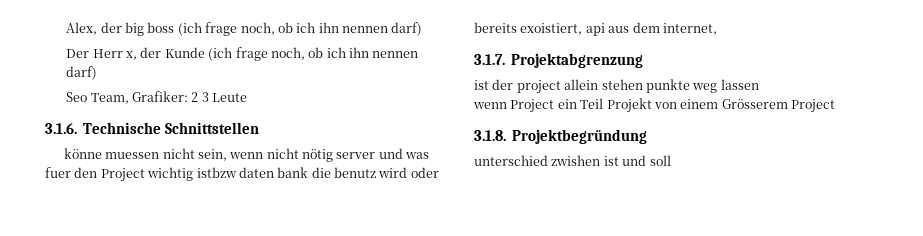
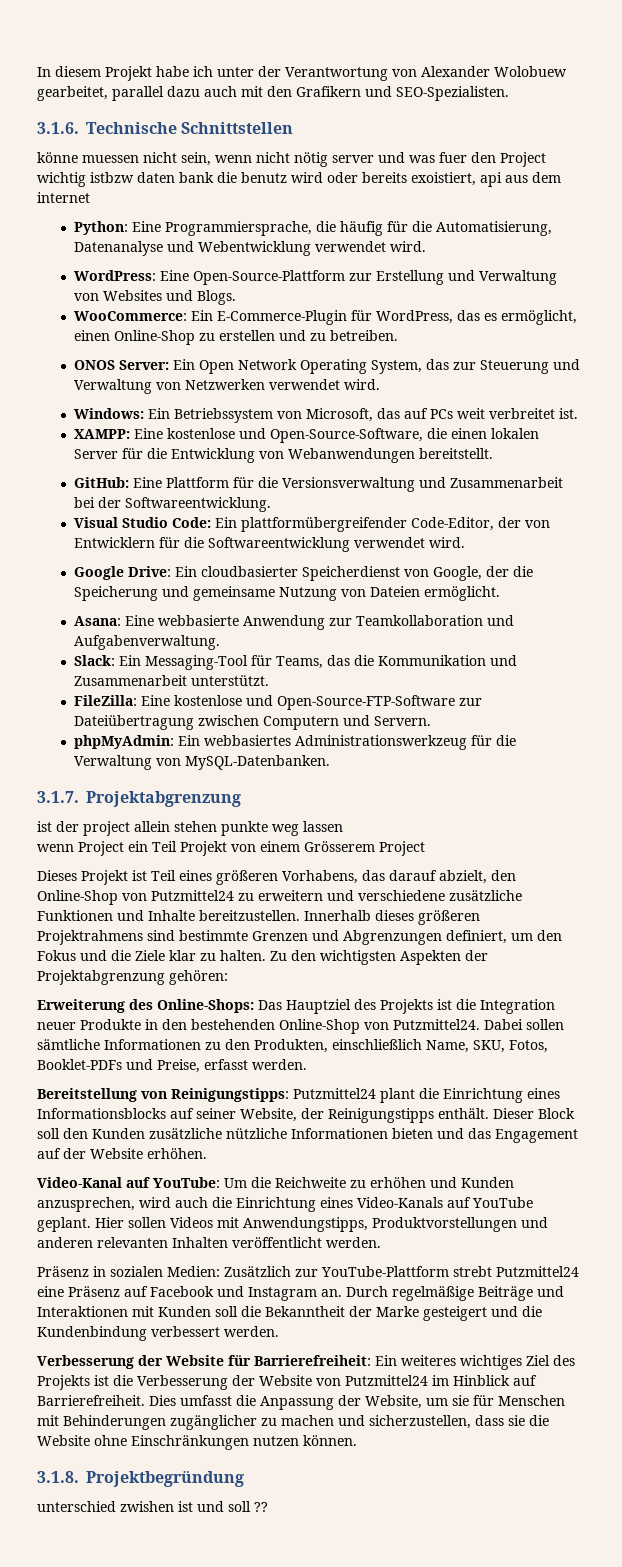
[66,22,423,36] [66,47,419,61] [66,66,98,80] [66,91,248,104] Alex, der big boss (ich frage noch, ob ich ihn nennen darf) // Der Herr x, der Kunde (ich frage noch, ob ich ihn nennen darf) // Seo Team, Grafiker: 2 3 Leute -> [37,66,567,81] [37,86,509,101] In diesem Projekt habe ich unter der Verantwortung von Alexander Wolobuew gearbeitet, parallel dazu auch mit den Grafikern und SEO-Spezialisten.
[662,23,717,35] internet, -> [37,192,90,203] [73,221,552,236] [73,241,426,256] [73,270,557,285] [73,290,236,305] [73,310,577,325] [73,330,398,345] [73,359,580,374] [73,379,380,394] [73,408,578,423] [73,428,539,443] [73,448,493,463] [73,477,563,492] [73,497,271,512] [73,517,550,532] [73,537,465,552] [73,566,533,581] [73,586,500,601] [73,615,514,630] [73,635,220,650] [73,655,517,670] [73,675,269,686] [73,695,482,710] [73,715,431,730] [73,735,516,750] [73,755,330,770] internet // Python: Eine Programmiersprache, die häufig für die Automatisierung, Datenanalyse und Webentwicklung verwendet wird. // WordPress: Eine Open-Source-Plattform zur Erstellung und Verwaltung von Websites und Blogs. // WooCommerce: Ein E-Commerce-Plugin für WordPress, das es ermöglicht, einen Online-Shop zu erstellen und zu betreiben. // ONOS Server: Ein Open Network Operating System, das zur Steuerung und Verwaltung von Netzwerken verwendet wird. // Windows: Ein Betriebssystem von Microsoft, das auf PCs weit verbreitet ist. // XAMPP: Eine kostenlose und Open-Source-Software, die einen lokalen Server für die Entwicklung von Webanwendungen bereitstellt. // GitHub: Eine Plattform für die Versionsverwaltung und Zusammenarbeit bei der Softwareentwicklung. // Visual Studio Code: Ein plattformübergreifender Code-Editor, der von Entwicklern für die Softwareentwicklung verwendet wird. // Google Drive: Ein cloudbasierter Speicherdienst von Google, der die Speicherung und gemeinsame Nutzung von Dateien ermöglicht. // Asana: Eine webbasierte Anwendung zur Teamkollaboration und Aufgabenverwaltung. // Slack: Ein Messaging-Tool für Teams, das die Kommunikation und Zusammenarbeit unterstützt. // FileZilla: Eine kostenlose und Open-Source-FTP-Software zur Dateiübertragung zwischen Computern und Servern. // phpMyAdmin: Ein webbasiertes Administrationswerkzeug für die Verwaltung von MySQL-Datenbanken.
(835, 106) none -> [37,870,516,885] [37,890,522,905] [37,910,480,925] [37,930,562,945] [37,950,488,965] [37,970,228,985] [37,999,555,1014] [37,1019,564,1034] [37,1039,548,1053] [37,1059,307,1073] [37,1088,560,1103] [37,1108,575,1123] [37,1128,578,1143] [37,1148,207,1159] [37,1177,514,1188] [37,1197,533,1212] [37,1217,548,1232] [37,1237,381,1248] [37,1266,579,1277] [37,1286,564,1301] [37,1306,542,1321] [37,1326,279,1341] [37,1355,575,1370] [37,1375,537,1390] [37,1395,565,1410] [37,1415,549,1430] [37,1435,357,1450] // Dieses Projekt ist Teil eines größeren Vorhabens, das darauf abzielt, den Online-Shop von Putzmittel24 zu erweitern und verschiedene zusätzliche Funktionen und Inhalte bereitzustellen. Innerhalb dieses größeren Projektrahmens sind bestimmte Grenzen und Abgrenzungen definiert, um den Fokus und die Ziele klar zu halten. Zu den wichtigsten Aspekten der Projektabgrenzung gehören: // Erweiterung des Online-Shops: Das Hauptziel des Projekts ist die Integration neuer Produkte in den bestehenden Online-Shop von Putzmittel24. Dabei sollen sämtliche Informationen zu den Produkten, einschließlich Name, SKU, Fotos, Booklet-PDFs und Preise, erfasst werden. // Bereitstellung von Reinigungstipps: Putzmittel24 plant die Einrichtung eines Informationsblocks auf seiner Website, der Reinigungstipps enthält. Dieser Block soll den Kunden zusätzliche nützliche Informationen bieten und das Engagement auf der Website erhöhen. // Video-Kanal auf YouTube: Um die Reichweite zu erhöhen und Kunden anzusprechen, wird auch die Einrichtung eines Video-Kanals auf YouTube geplant. Hier sollen Videos mit Anwendungstipps, Produktvorstellungen und anderen relevanten Inhalten veröffentlicht werden. // Präsenz in sozialen Medien: Zusätzlich zur YouTube-Plattform strebt Putzmittel24 eine Präsenz auf Facebook und Instagram an. Durch regelmäßige Beiträge und Interaktionen mit Kunden soll die Bekanntheit der Marke gesteigert und die Kundenbindung verbessert werden. // Verbesserung der Website für Barrierefreiheit: Ein weiteres wichtiges Ziel des Projekts ist die Verbesserung der Website von Putzmittel24 im Hinblick auf Barrierefreiheit. Dies umfasst die Anpassung der Website, um sie für Menschen mit Behinderungen zugänglicher zu machen und sicherzustellen, dass sie die Website ohne Einschränkungen nutzen können.
(671, 160) none -> [254,1502,268,1512] ??

